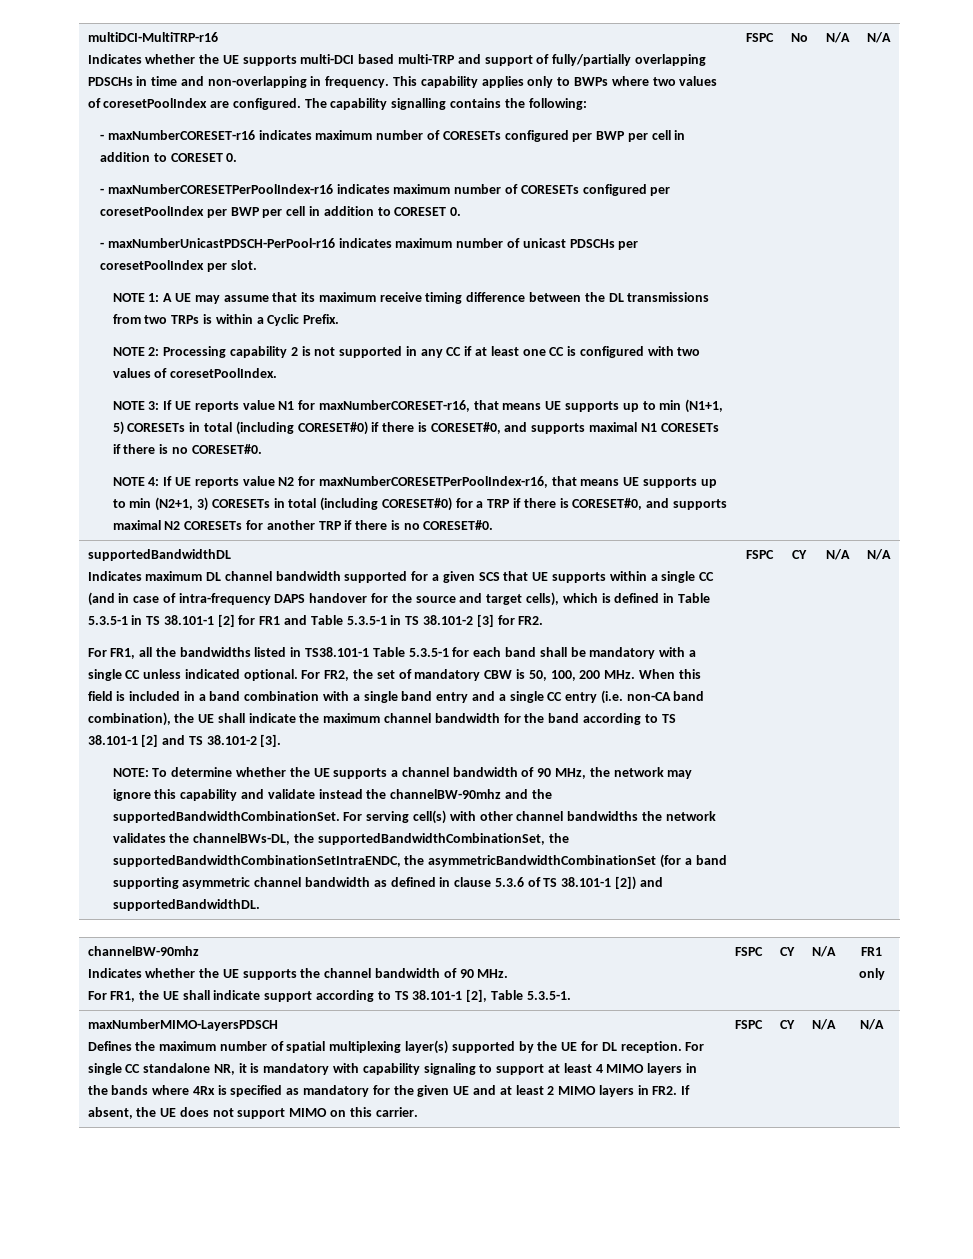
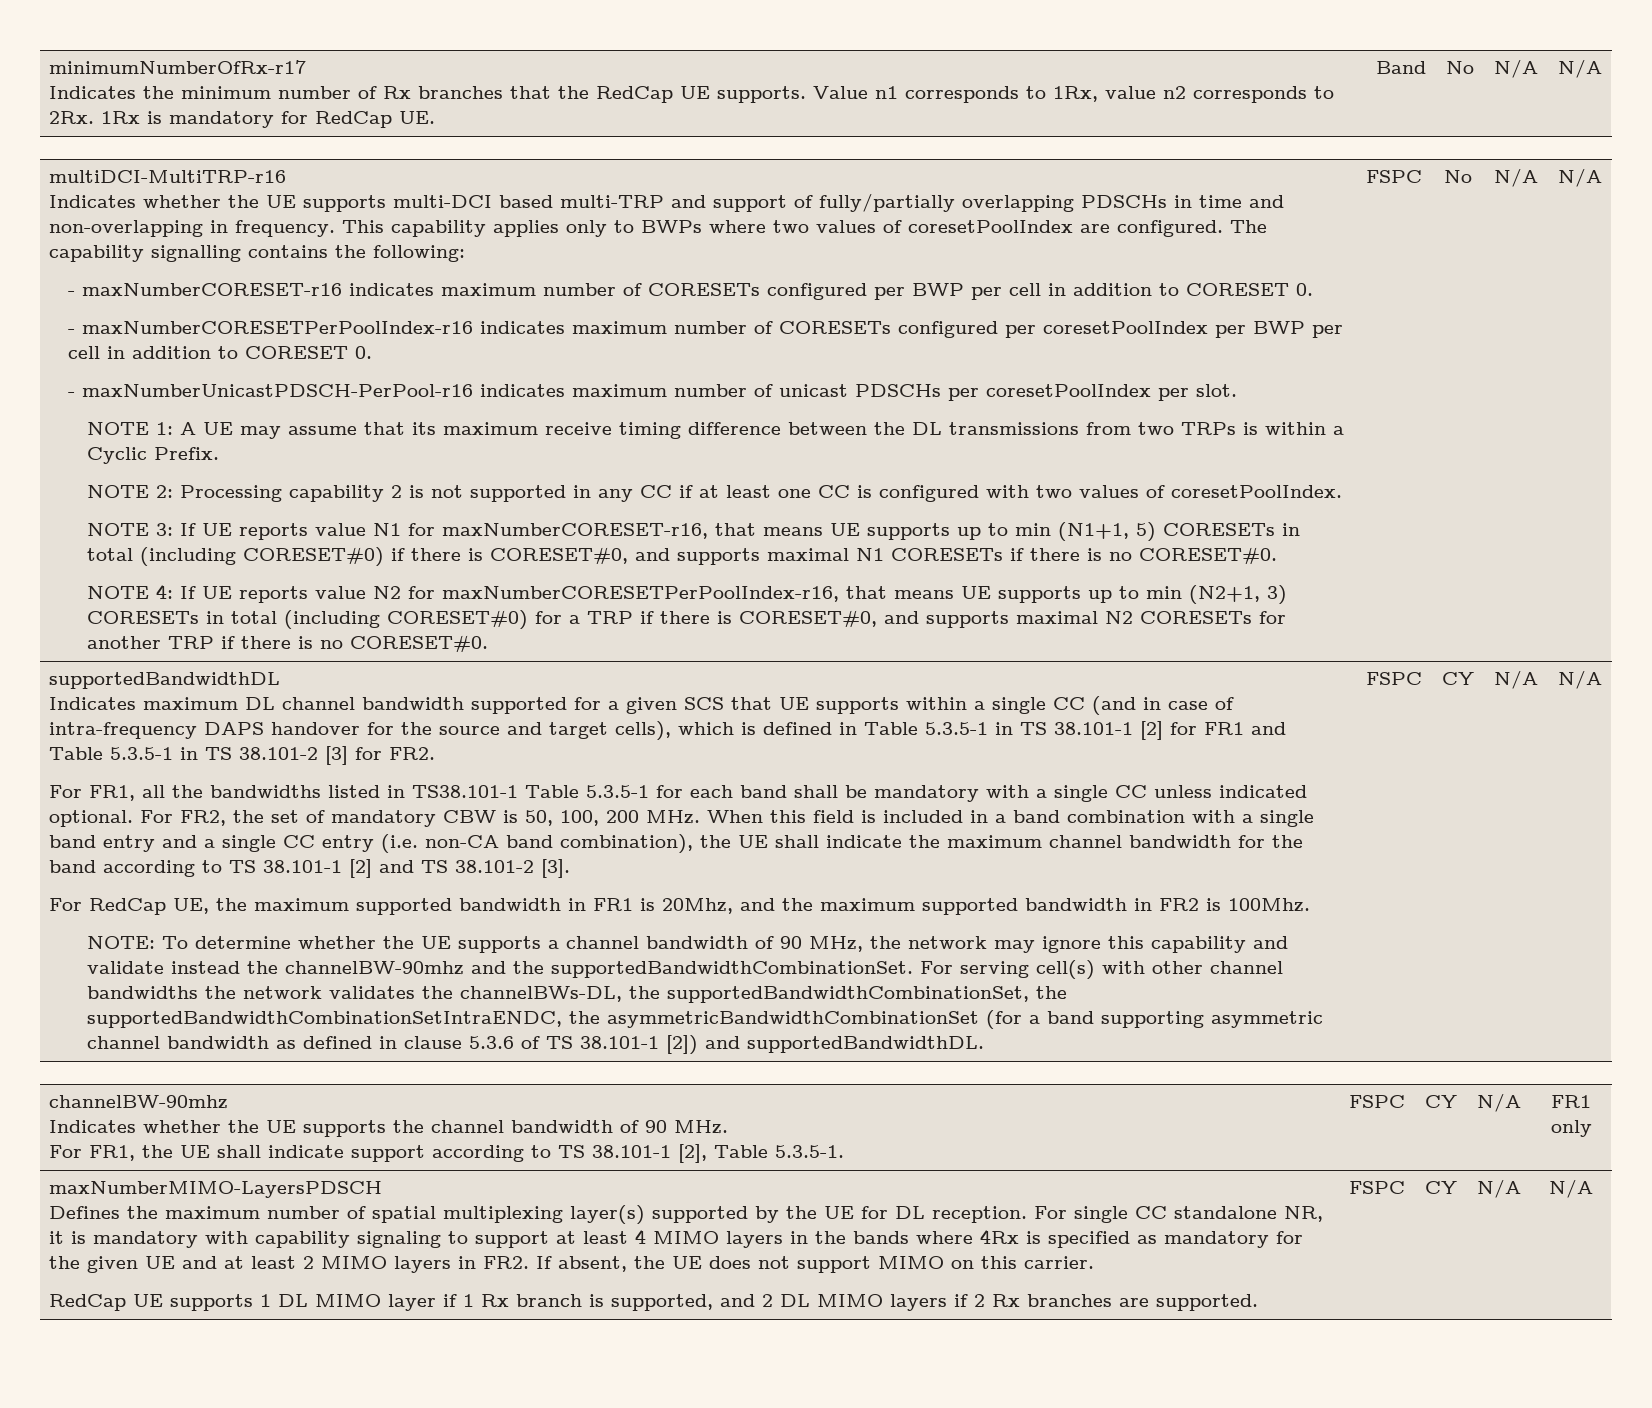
(87, 37) none -> [49,60,307,74] [49,86,1335,103] [49,111,436,128] [1375,61,1426,74] [1445,61,1474,74] [1493,59,1538,78] [1557,59,1602,78] minimumNumberOfRx-r17 // Indicates the minimum number of Rx branches that the RedCap UE supports. Value n1 corresponds to 1Rx, value n2 corresponds to 2Rx. 1Rx is mandatory for RedCap UE. | Band | No | N/A | N/A //
(282, 740) none -> [49,898,1311,915] // For RedCap UE, the maximum supported bandwidth in FR1 is 20Mhz, and the maximum supported bandwidth in FR2 is 100Mhz.
(418, 1112) none -> [49,1294,1259,1311] // RedCap UE supports 1 DL MIMO layer if 1 Rx branch is supported, and 2 DL MIMO layers if 2 Rx branches are supported.

